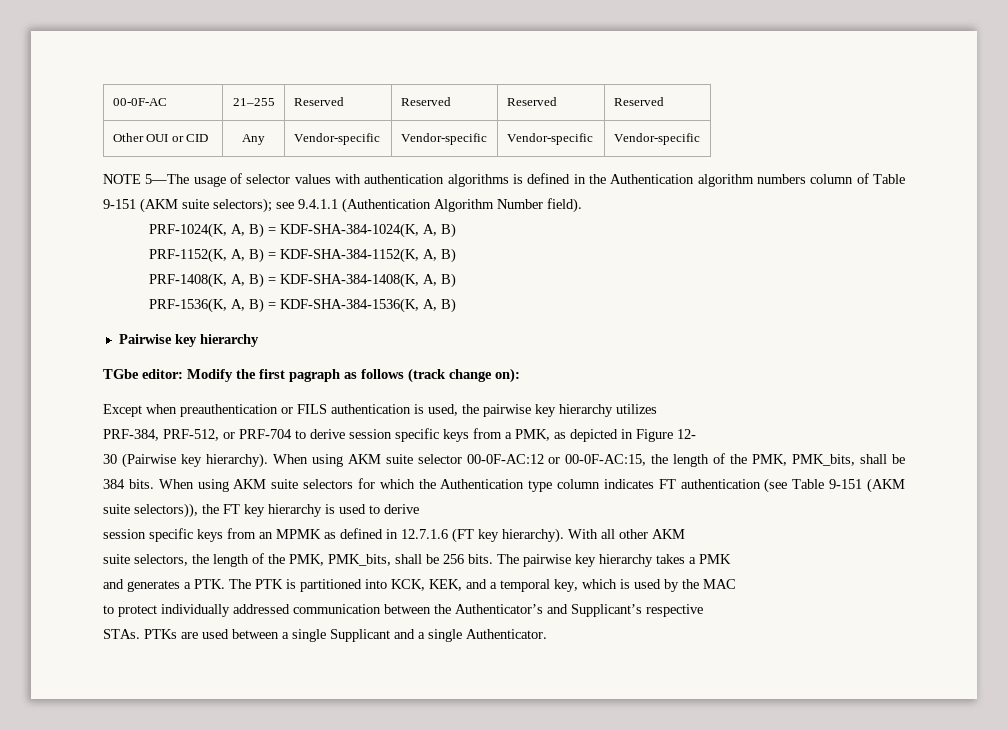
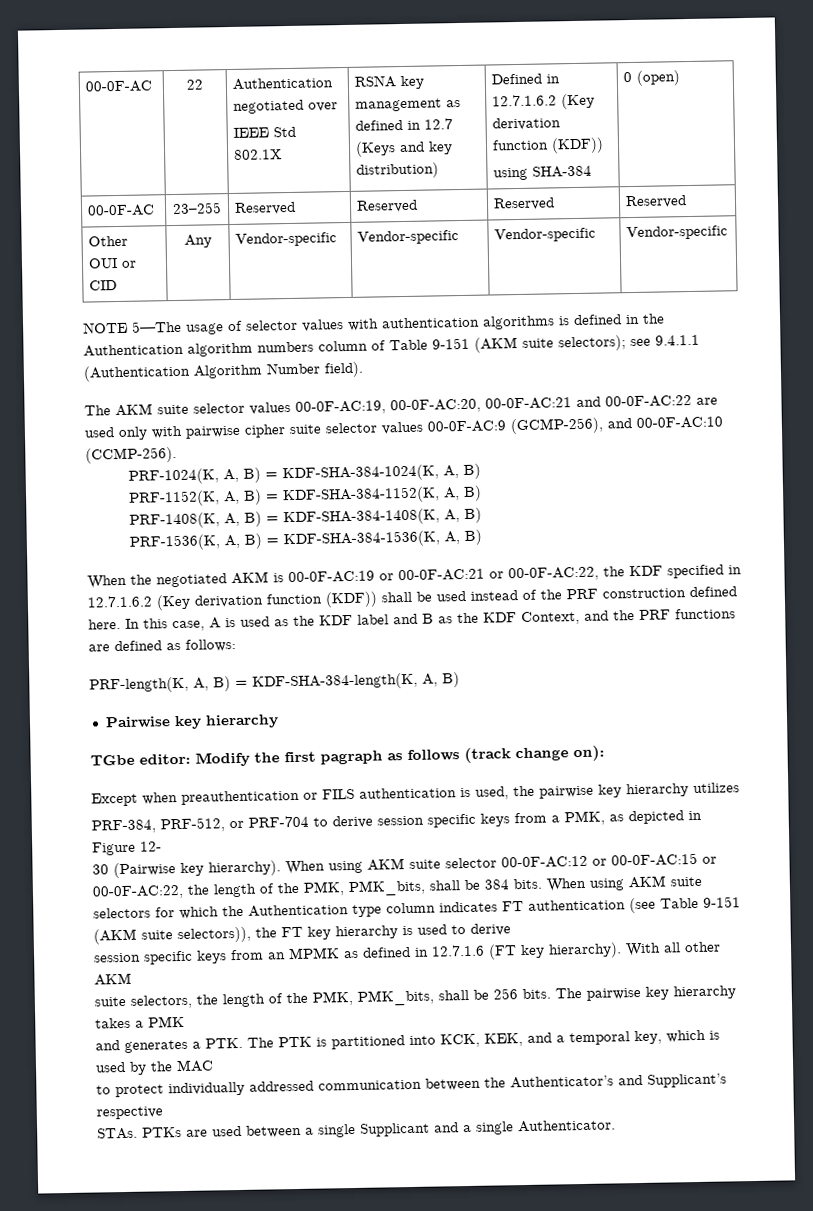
[112,98,167,106] [232,98,275,106] 00-0F-AC | 21–255 -> [84,80,152,93] [186,79,203,90] [231,77,333,90] [232,99,338,114] [232,126,296,138] [233,149,282,160] [353,75,424,90] [354,98,461,112] [354,118,453,131] [354,141,453,157] [355,162,439,179] [490,73,560,85] [491,93,595,110] [491,117,561,131] [491,137,604,154] [492,165,592,181] [622,70,680,86] [86,204,155,217] [172,202,222,215] 00-0F-AC | 22 | Authentication negotiated over // IEEE Std 802.1X | RSNA key management as defined in 12.7 (Keys and key distribution) | Defined in 12.7.1.6.2 (Key derivation function (KDF)) // using SHA-384 | 0 (open) // 00-0F-AC | 23–255
(582, 205) none -> [84,394,718,417] [84,416,723,440] [85,446,177,464] // The AKM suite selector values 00-0F-AC:19, 00-0F-AC:20, 00-0F-AC:21 and 00-0F-AC:22 are used only with pairwise cipher suite selector values 00-0F-AC:9 (GCMP-256), and 00-0F-AC:10 (CCMP-256).
(456, 305) none -> [87,564,742,589] [87,586,737,611] [88,608,736,632] [88,638,236,652] [89,672,460,694] // When the negotiated AKM is 00-0F-AC:19 or 00-0F-AC:21 or 00-0F-AC:22, the KDF specified in 12.7.1.6.2 (Key derivation function (KDF)) shall be used instead of the PRF construction defined here. In this case, A is used as the KDF label and B as the KDF Context, and the PRF functions are defined as follows: // PRF-length(K, A, B) = KDF-SHA-384-length(K, A, B)
[565,454,647,466] 00-0F-AC:15, -> [611,852,717,867] [92,884,184,900] 00-0F-AC:15 or 00-0F-AC:22,

